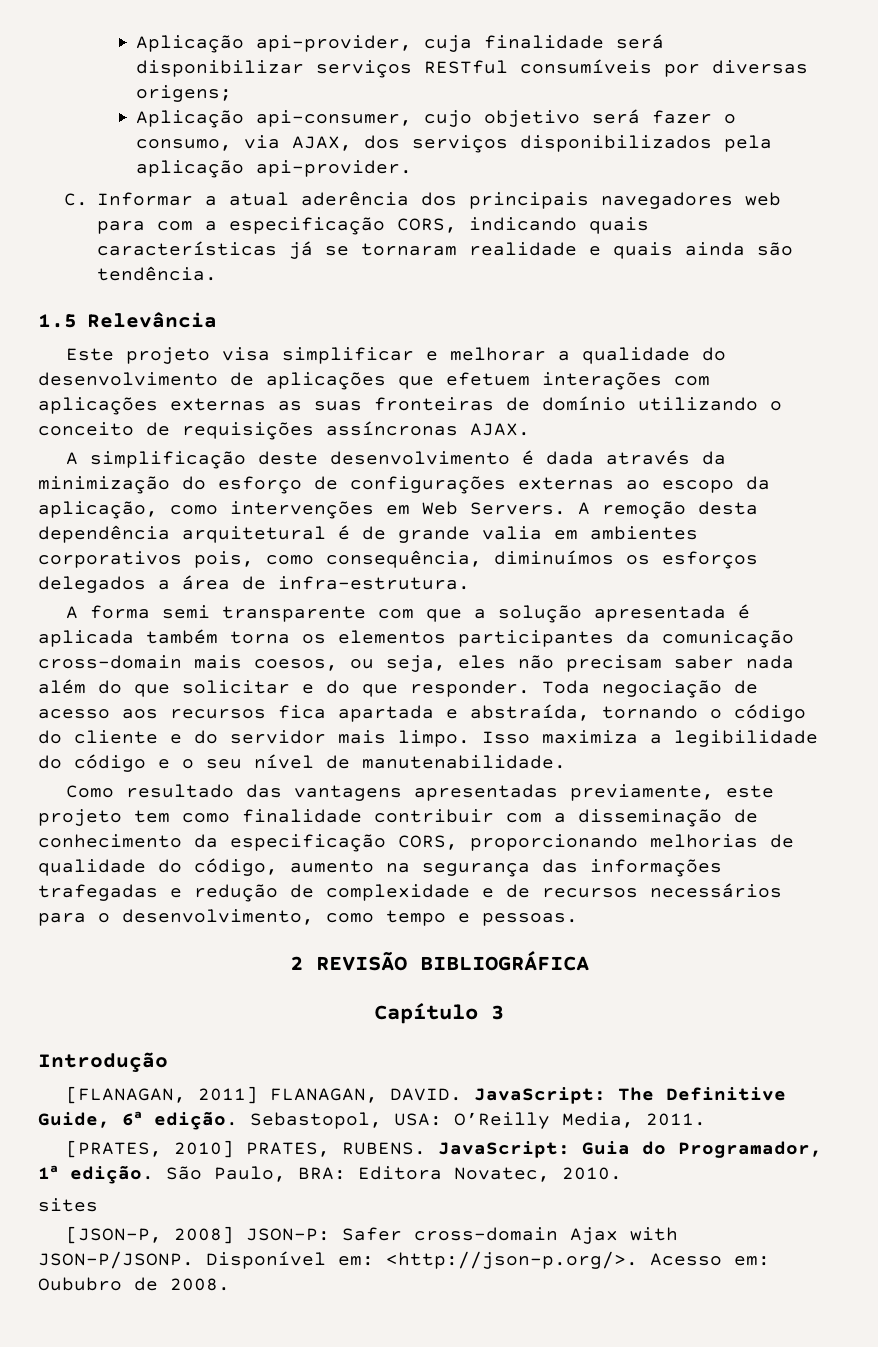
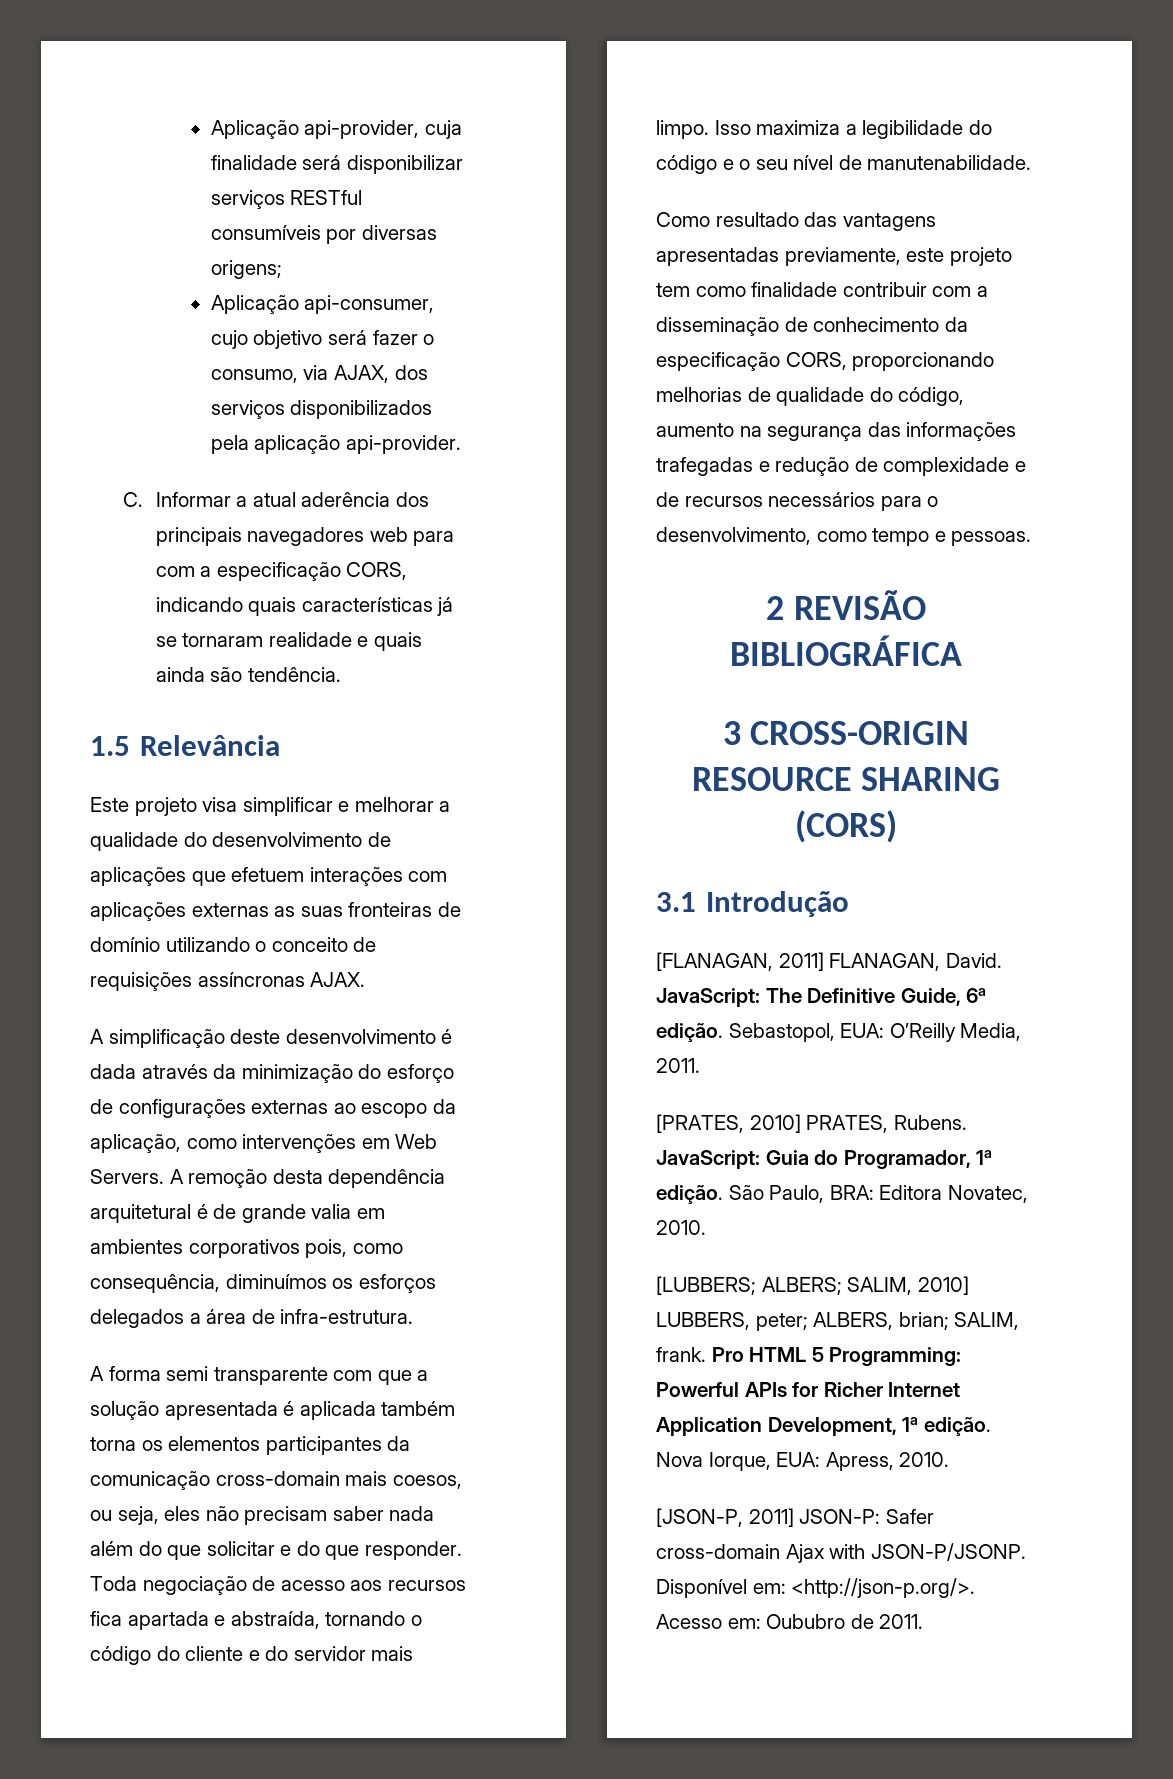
[374,1002,504,1024] Capítulo 3 // -> [722,721,970,745] [691,767,1001,791] [795,810,897,843] [656,892,696,912] 3 CROSS-ORIGIN RESOURCE SHARING (CORS) // 3.1
[389,1088,462,1101] DAVID. -> [945,953,1002,968] David.
[394,1113,442,1126] USA: -> [840,1023,885,1038] EUA:
[341,1142,426,1155] RUBENS. -> [893,1115,967,1130] Rubens.
[38,1198,98,1212] sites -> [656,1276,969,1295] [656,1312,1020,1331] [656,1347,962,1366] [656,1382,961,1397] [656,1417,991,1436] [656,1452,950,1471] [LUBBERS; ALBERS; SALIM, 2010] LUBBERS, peter; ALBERS, brian; SALIM, frank. Pro HTML 5 Programming: Powerful APIs for Richer Internet Application Development, 1a edição. Nova Iorque, EUA: Apress, 2010.
[173,1226,234,1244] 2008] -> [748,1508,794,1527] 2011]
[170,1278,230,1291] 2008. -> [879,1614,924,1629] 2011.

